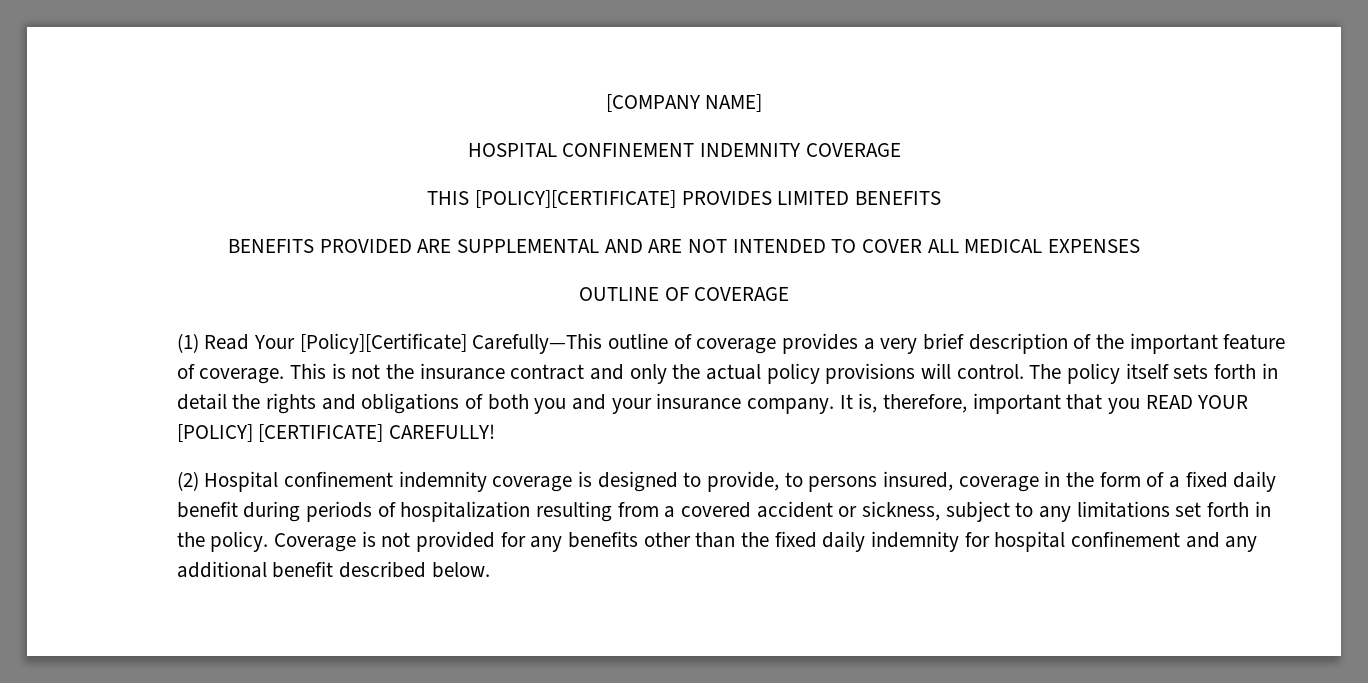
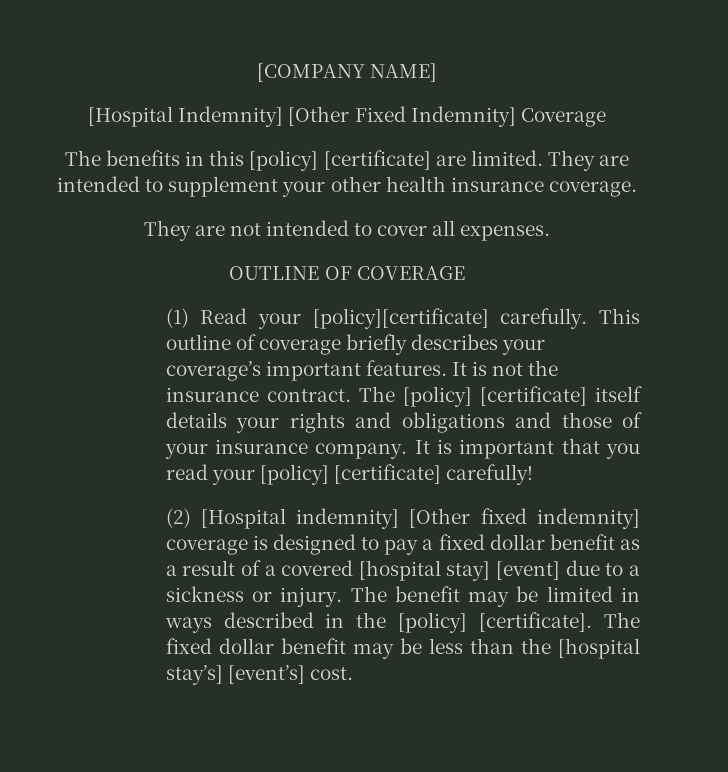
[467,143,901,157] [427,190,941,208] [227,239,1141,253] HOSPITAL CONFINEMENT INDEMNITY COVERAGE // THIS [POLICY][CERTIFICATE] PROVIDES LIMITED BENEFITS // BENEFITS PROVIDED ARE SUPPLEMENTAL AND ARE NOT INTENDED TO COVER ALL MEDICAL EXPENSES -> [88,106,606,127] [64,150,630,171] [57,176,637,197] [143,220,551,241] [Hospital Indemnity] [Other Fixed Indemnity] Coverage // The benefits in this [policy] [certificate] are limited. They are intended to supplement your other health insurance coverage. // They are not intended to cover all expenses.
[253,333,1286,354] [176,363,1278,384] [176,393,606,414] Your [Policy][Certificate] Carefully—This outline of coverage provides a very brief description of the important feature of coverage. This is not the insurance contract and only the actual policy provisions will control. The policy itself sets forth in detail the rights and obligations of both you and -> [258,308,640,329] [165,334,546,355] [165,360,559,381] [165,386,642,407] [165,412,642,433] your [policy][certificate] carefully. This outline of coverage briefly describes your coverage’s important features. It is not the insurance contract. The [policy] [certificate] itself details your rights and obligations and those of
[858,393,967,413] is, therefore, -> [437,439,453,454] is
[1145,395,1249,409] [176,424,495,442] [176,471,1277,492] [176,501,1271,522] [176,531,1258,552] [176,561,490,578] READ YOUR [POLICY] [CERTIFICATE] CAREFULLY! // (2) Hospital confinement indemnity coverage is designed to provide, to persons insured, coverage in the form of a fixed daily benefit during periods of hospitalization resulting from a covered accident or sickness, subject to any limitations set forth in the policy. Coverage is not provided for any benefits other than the fixed daily indemnity for hospital confinement and any additional benefit described below. -> [165,464,534,485] [165,508,641,529] [165,534,640,555] [165,560,640,581] [165,586,640,607] [164,612,640,633] [165,638,640,659] [165,665,353,685] read your [policy] [certificate] carefully! // (2) [Hospital indemnity] [Other fixed indemnity] coverage is designed to pay a fixed dollar benefit as a result of a covered [hospital stay] [event] due to a sickness or injury. The benefit may be limited in ways described in the [policy] [certificate]. The fixed dollar benefit may be less than the [hospital stay’s] [event’s] cost.

